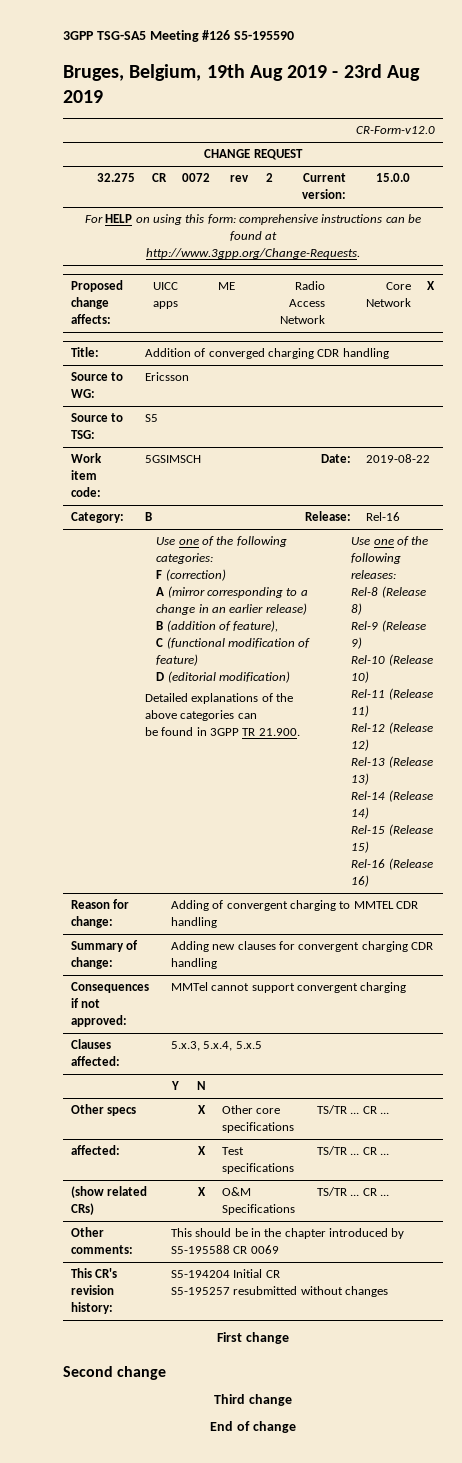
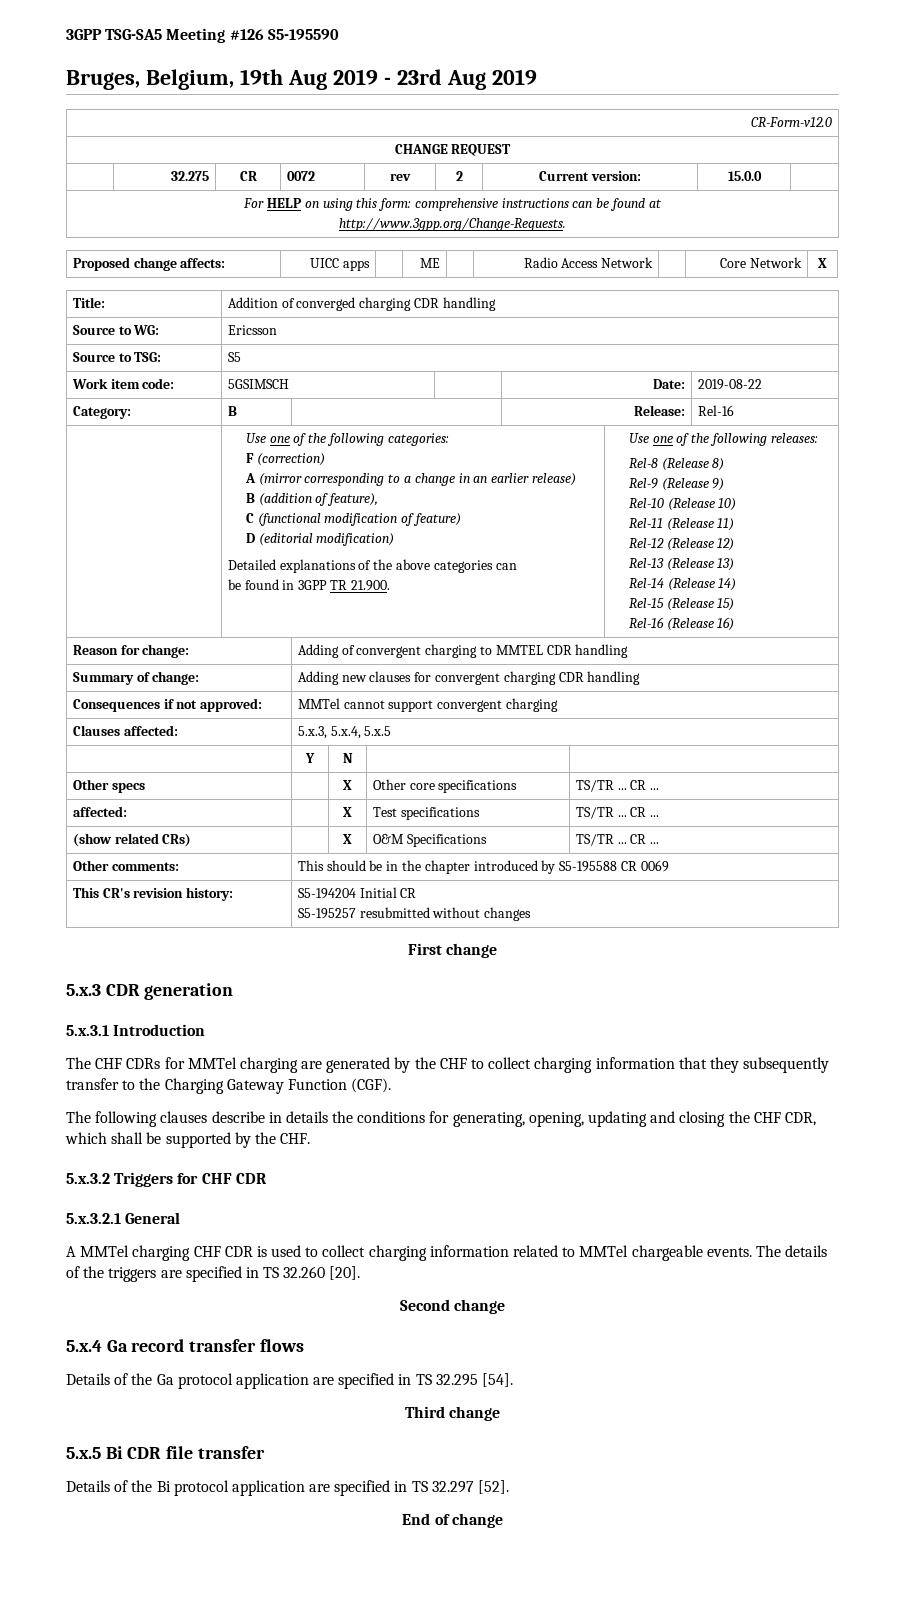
[63,1366,167,1380] [214,1394,292,1406] Second change // Third change -> [66,983,234,1000] [66,1024,206,1036] [66,1057,830,1073] [66,1078,392,1094] [66,1111,816,1127] [65,1132,311,1148] [66,1172,267,1187] [66,1212,181,1224] [66,1245,828,1261] [66,1266,361,1282] [399,1299,506,1314] [66,1339,304,1352] [66,1373,514,1389] [404,1406,501,1421] [66,1446,265,1459] [66,1480,510,1496] 5.x.3 CDR generation // 5.x.3.1 Introduction // The CHF CDRs for MMTel charging are generated by the CHF to collect charging information that they subsequently transfer to the Charging Gateway Function (CGF). // The following clauses describe in details the conditions for generating, opening, updating and closing the CHF CDR, which shall be supported by the CHF. // 5.x.3.2 Triggers for CHF CDR // 5.x.3.2.1 General // A MMTel charging CHF CDR is used to collect charging information related to MMTel chargeable events. The details of the triggers are specified in TS 32.260 [20]. // Second change // 5.x.4 Ga record transfer flows // Details of the Ga protocol application are specified in TS 32.295 [54]. // Third change // 5.x.5 Bi CDR file transfer // Details of the Bi protocol application are specified in TS 32.297 [52].

